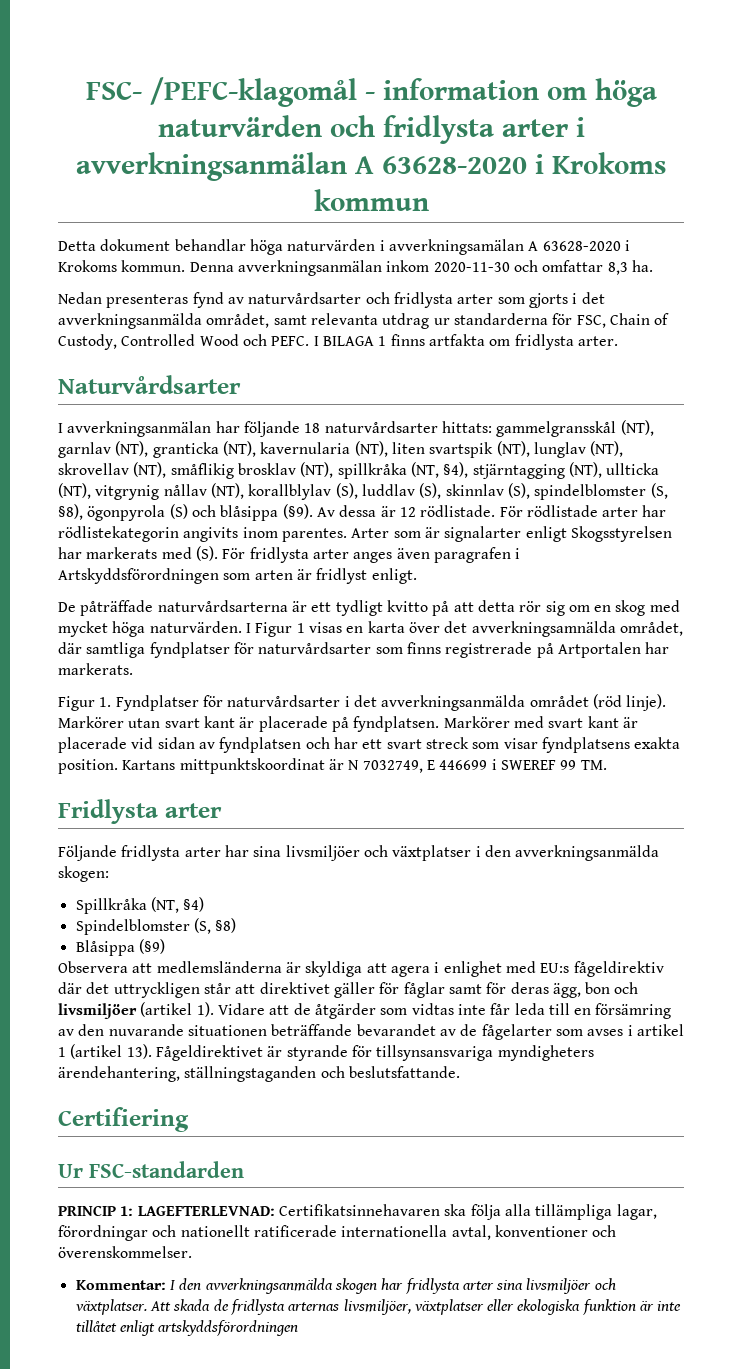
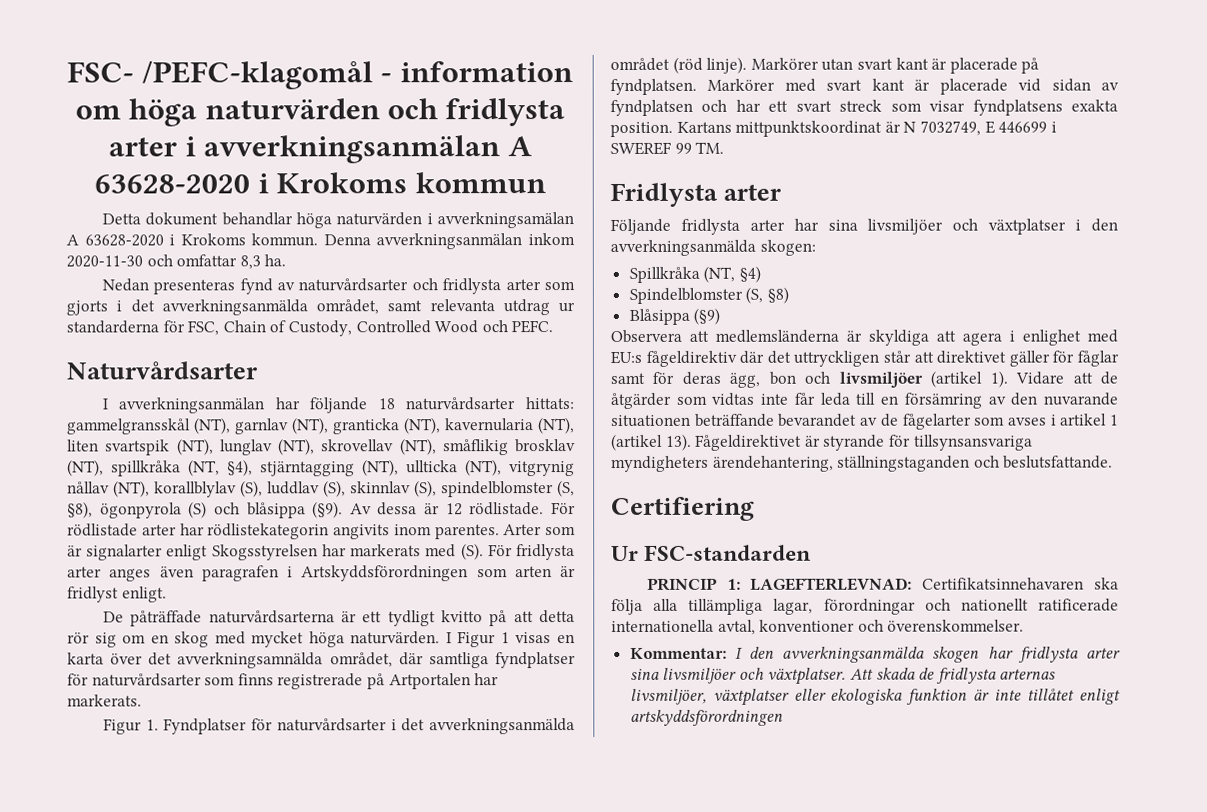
[313,334,618,350] I BILAGA 1 finns artfakta om fridlysta arter. -> (554, 327) none

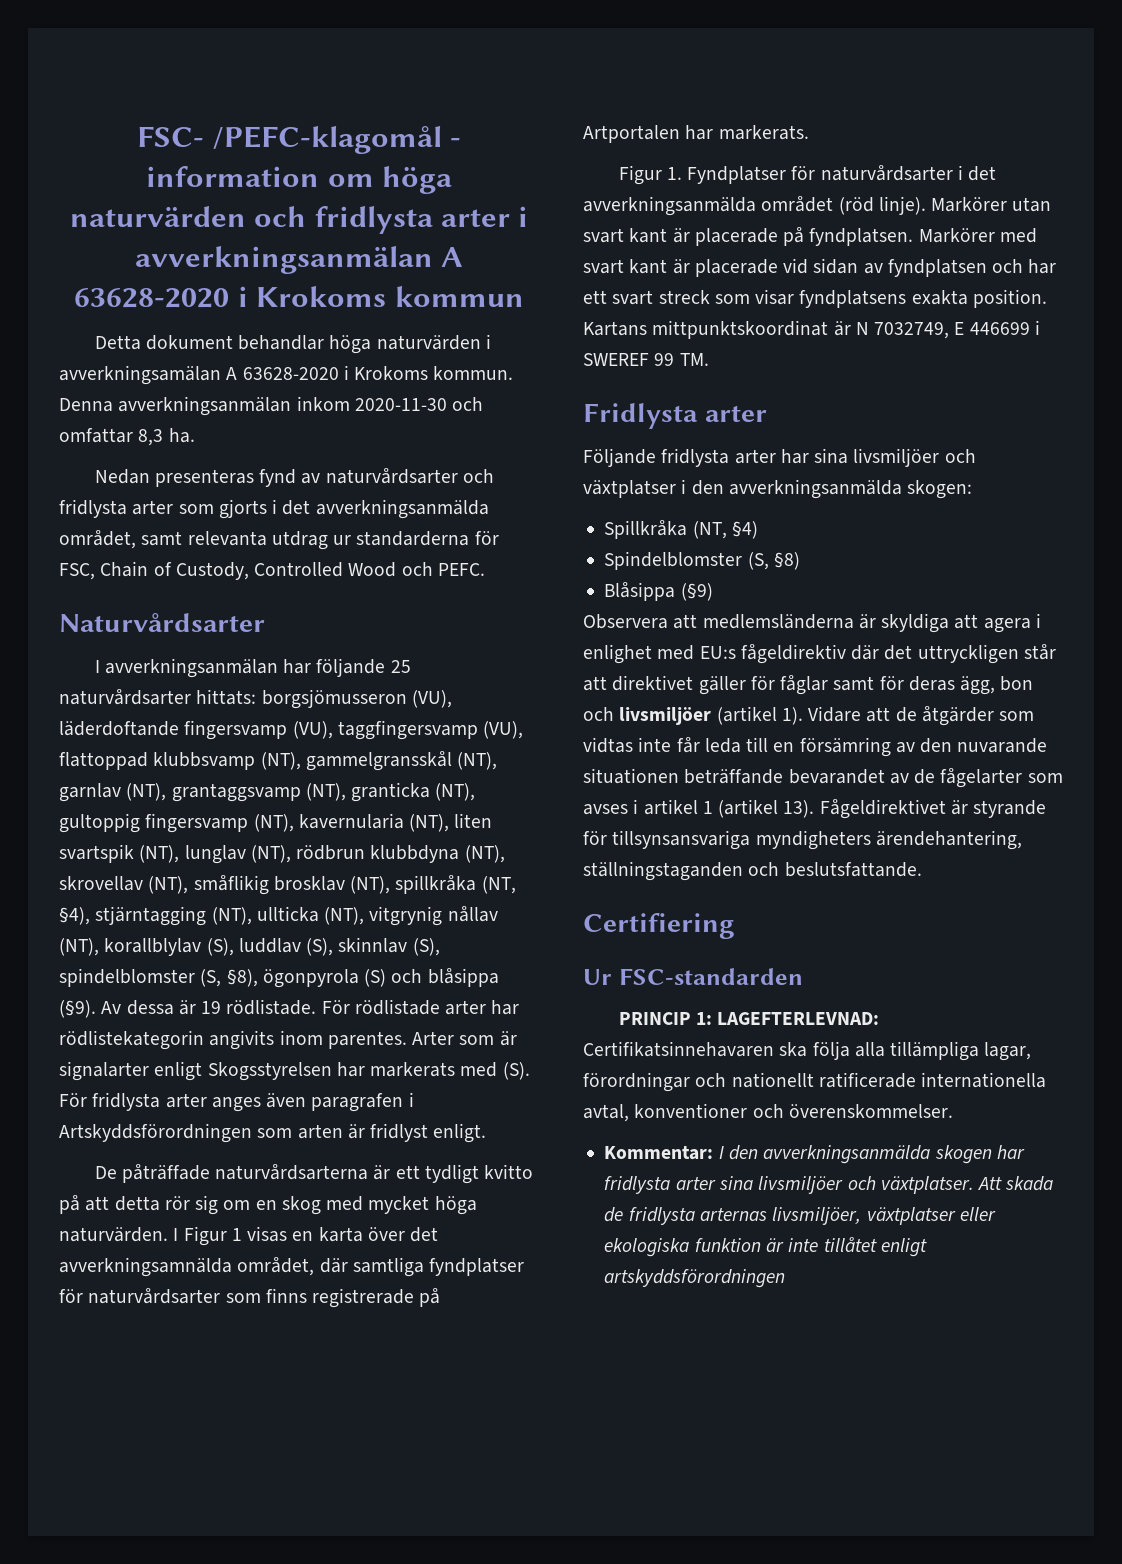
[377,398,396,410] 18 -> [390,660,411,673] 25
[67,417,400,435] gammelgransskål (NT), garnlav (NT), granticka -> [261,689,452,709] [59,720,524,740] [59,751,498,771] [59,782,476,802] [59,813,249,833] borgsjömusseron (VU), läderdoftande fingersvamp (VU), taggfingersvamp (VU), flattoppad klubbsvamp (NT), gammelgransskål (NT), garnlav (NT), grantaggsvamp (NT), granticka (NT), gultoppig fingersvamp
(315, 447) none -> [296,845,505,863] rödbrun klubbdyna (NT),
[445,503,463,516] 12 -> [201,1001,222,1014] 19

